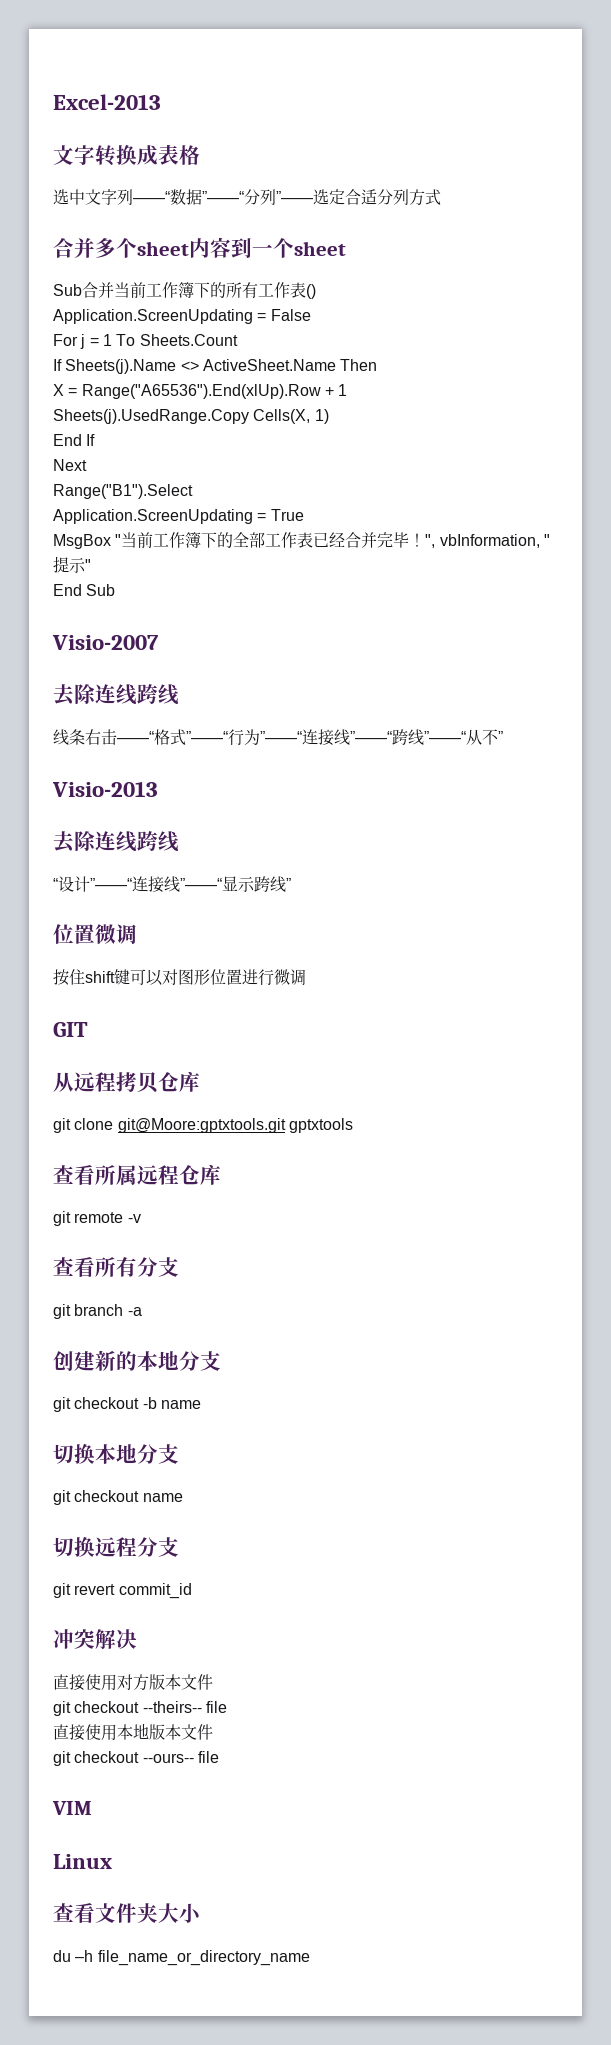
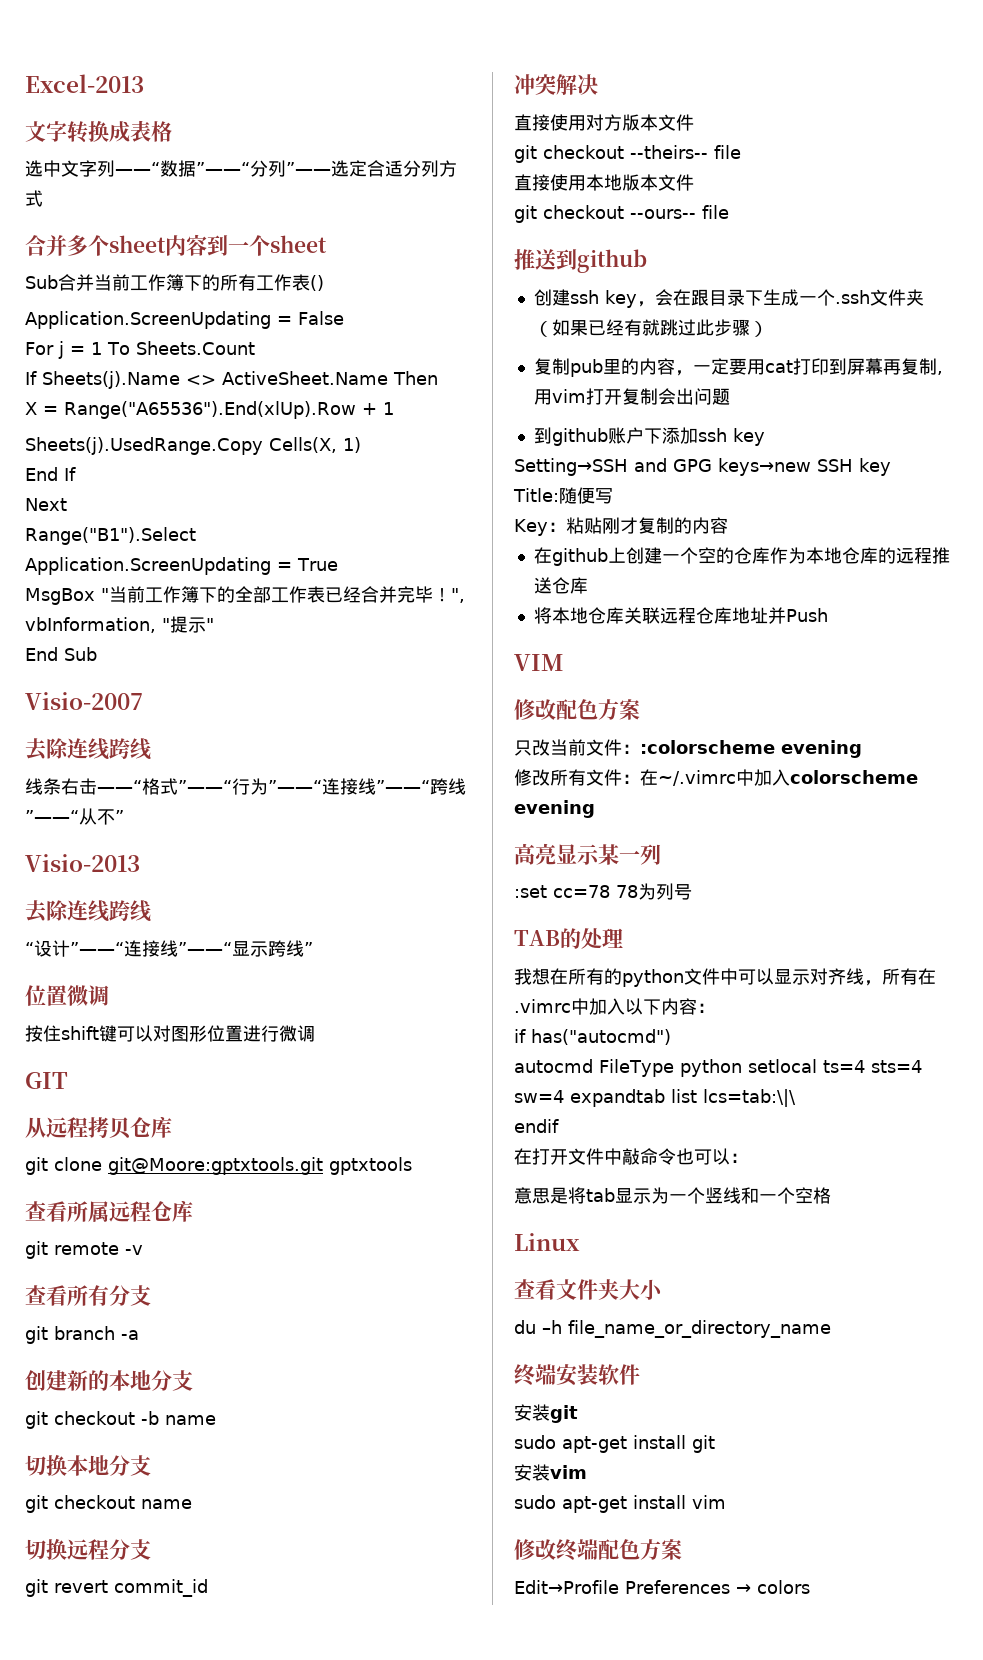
[52,1801,92,1815] VIM -> [514,249,647,273] [533,289,924,308] [533,319,768,337] [533,358,943,377] [533,388,730,405] [533,427,765,446] [514,458,891,476] [513,487,613,504] [514,517,728,536] [533,547,950,566] [533,577,588,594] [533,607,828,624] [514,654,564,671] [514,699,640,720] [514,739,862,758] [514,769,918,786] [514,800,595,818] [514,843,661,865] [514,883,692,900] [514,928,623,949] [514,968,936,987] [514,998,715,1015] [514,1029,671,1045] [514,1059,922,1077] [514,1089,796,1107] [514,1119,559,1133] [514,1148,748,1165] [514,1187,831,1204] 推送到github // 创建ssh key，会在跟目录下生成一个.ssh文件夹（如果已经有就跳过此步骤） // 复制pub里的内容，一定要用cat打印到屏幕再复制,用vim打开复制会出问题 // 到github账户下添加ssh key // Setting→SSH and GPG keys→new SSH key // Title:随便写 // Key：粘贴刚才复制的内容 // 在github上创建一个空的仓库作为本地仓库的远程推送仓库 // 将本地仓库关联远程仓库地址并Push // VIM // 修改配色方案 // 只改当前文件：:colorscheme evening // 修改所有文件：在~/.vimrc中加入colorscheme evening // 高亮显示某一列 // :set cc=78 78为列号 // TAB的处理 // 我想在所有的python文件中可以显示对齐线，所有在.vimrc中加入以下内容： // if has("autocmd") // autocmd FileType python setlocal ts=4 sts=4 sw=4 expandtab list lcs=tab:\|\ // endif // 在打开文件中敲命令也可以： // 意思是将tab显示为一个竖线和一个空格
(310, 1958) none -> [514,1364,640,1386] [514,1404,578,1423] [514,1435,715,1453] [514,1464,587,1481] [514,1495,726,1513] [514,1539,682,1561] [514,1580,810,1594] // 终端安装软件 // 安装git // sudo apt-get install git // 安装vim // sudo apt-get install vim // 修改终端配色方案 // Edit→Profile Preferences → colors

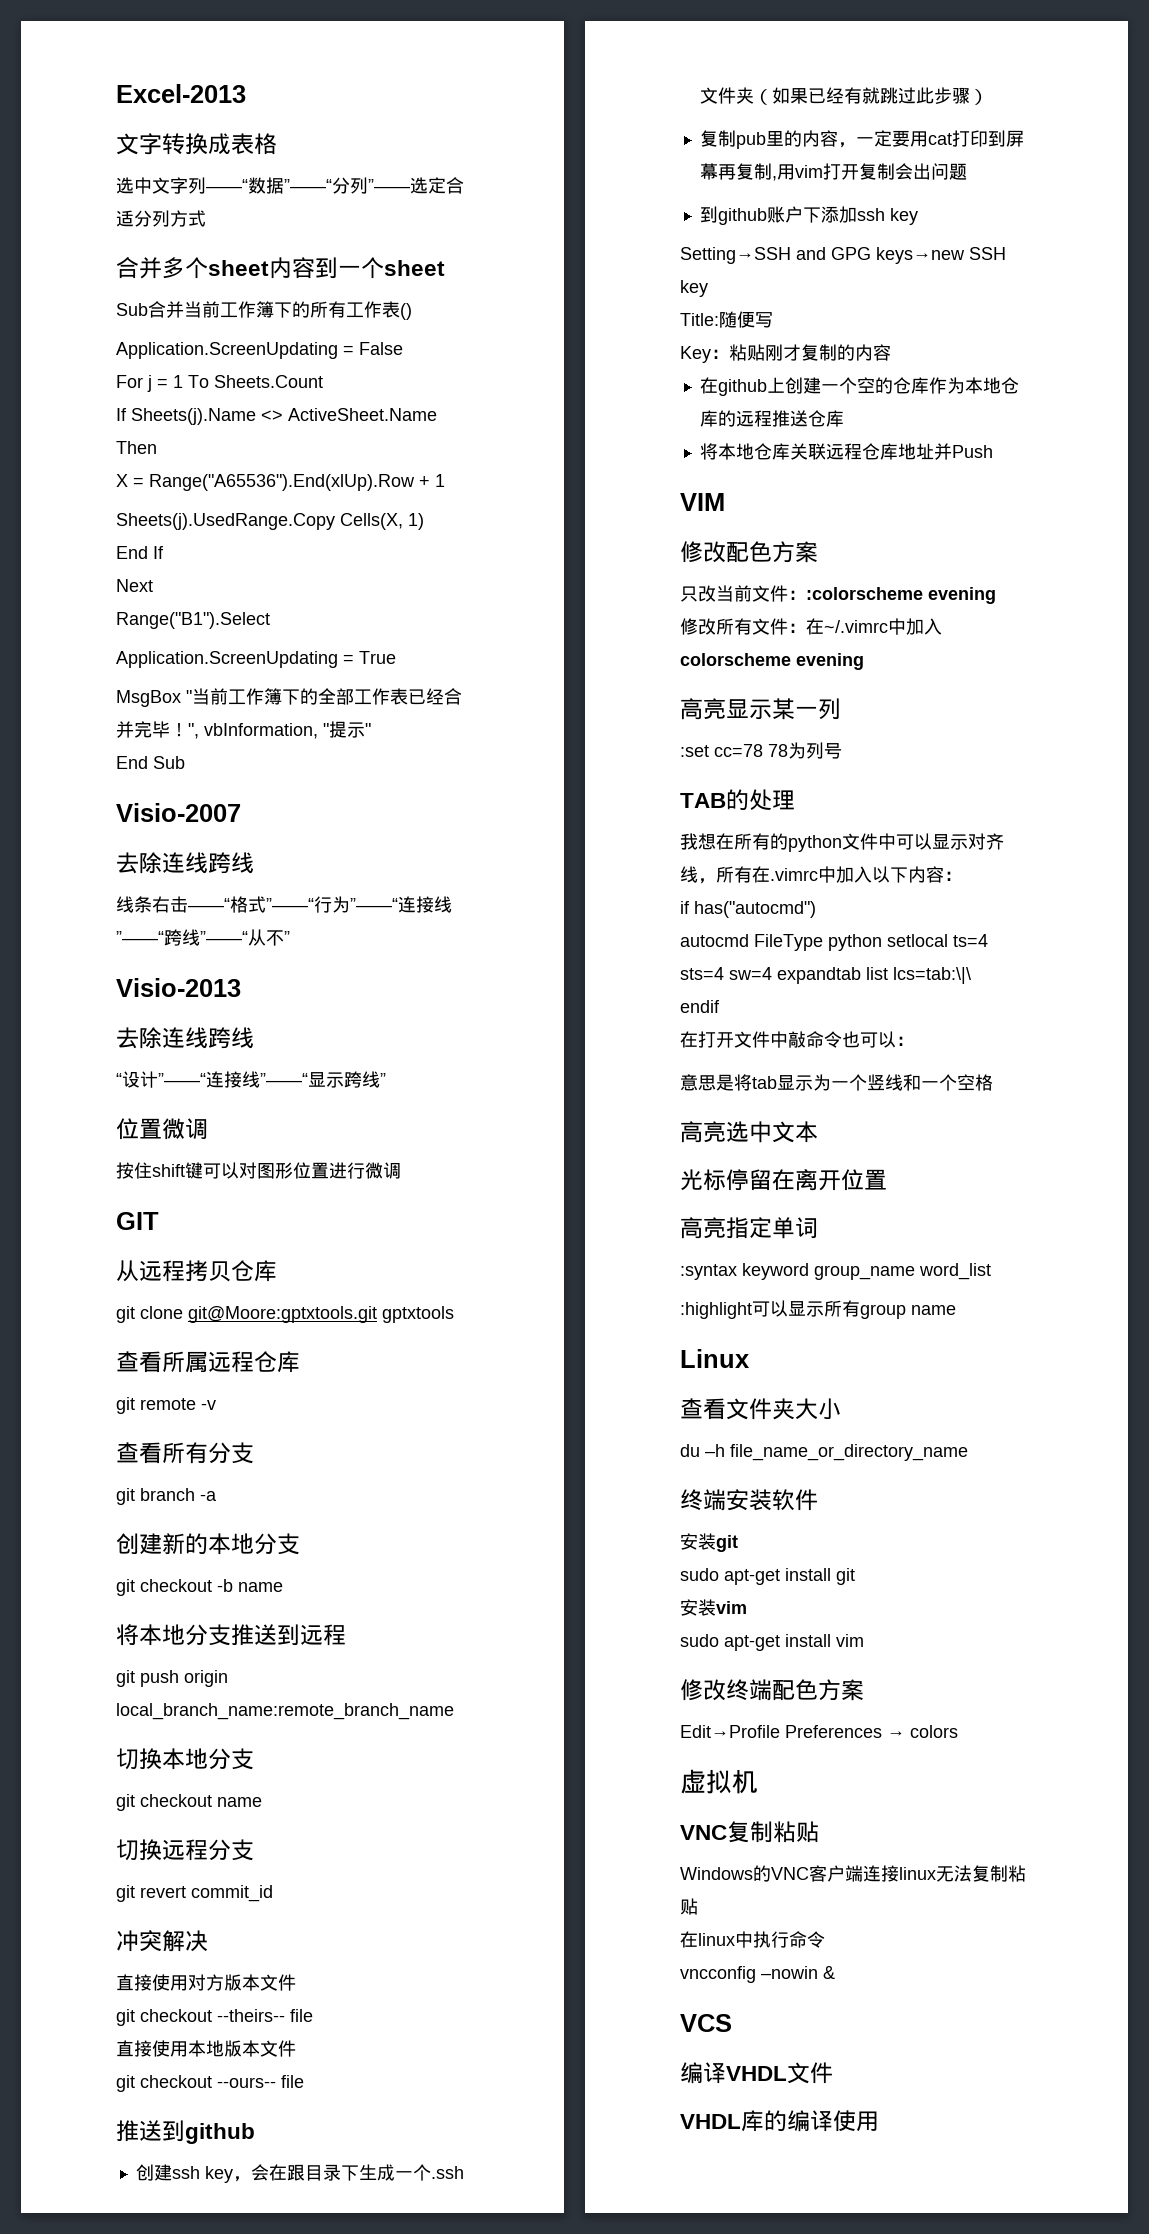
(216, 1420) none -> [116,1624,346,1646] [116,1670,228,1687] [116,1703,454,1720] // 将本地分支推送到远程 // git push origin local_branch_name:remote_branch_name
(831, 1195) none -> [680,1121,818,1143] [680,1169,887,1191] [680,1217,818,1239] [680,1263,991,1280] [680,1300,956,1319] // 高亮选中文本 // 光标停留在离开位置 // 高亮指定单词 // :syntax keyword group_name word_list // :highlight可以显示所有group name
(810, 1587) none -> [680,1769,758,1794] [680,1821,819,1843] [680,1865,1026,1882] [680,1898,698,1915] [680,1931,825,1948] [680,1966,835,1983] [680,2014,732,2032] [680,2062,833,2084] [680,2110,879,2132] // 虚拟机 // VNC复制粘贴 // Windows的VNC客户端连接linux无法复制粘贴 // 在linux中执行命令 // vncconfig –nowin & // VCS // 编译VHDL文件 // VHDL库的编译使用

